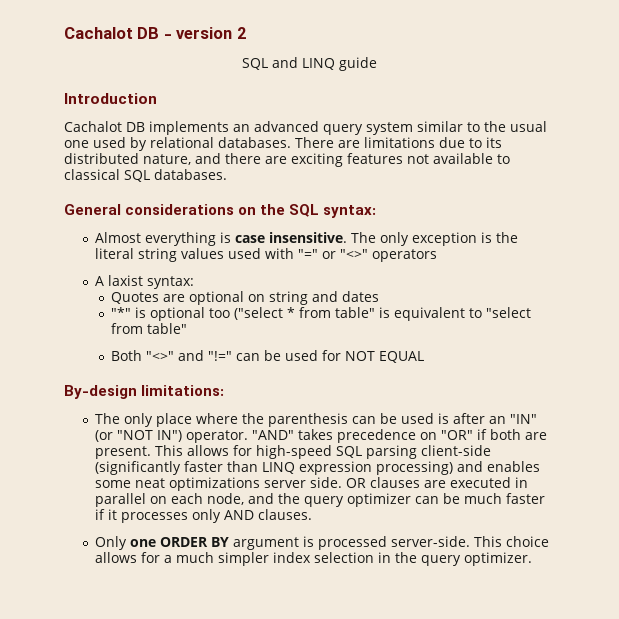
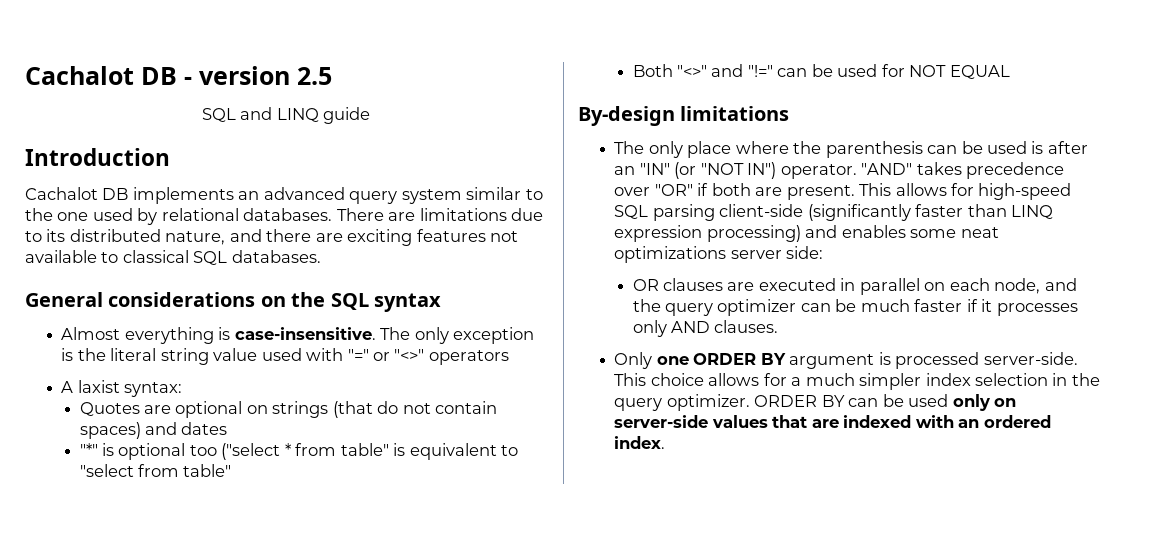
[236,27,246,39] 2 -> [297,67,332,85] 2.5
[510,121,547,132] usual -> (53, 214) none
[323,205,377,218] syntax: -> [373,293,441,312] syntax
[235,232,348,243] case insensitive. -> [234,327,376,340] case-insensitive.
[181,248,225,259] values -> [213,348,258,361] value
[269,291,309,305] string -> [272,401,498,418] [79,422,141,439] strings (that do not contain spaces)
[141,385,225,396] limitations: -> [680,106,790,121] limitations
[420,432,438,440] on -> [614,187,651,196] over
[310,477,343,488] side. -> [786,246,824,259] side: //
(533, 559) none -> [754,394,1016,411] [614,415,1051,428] [614,436,666,449] ORDER BY can be used only on server-side values that are indexed with an ordered index.

